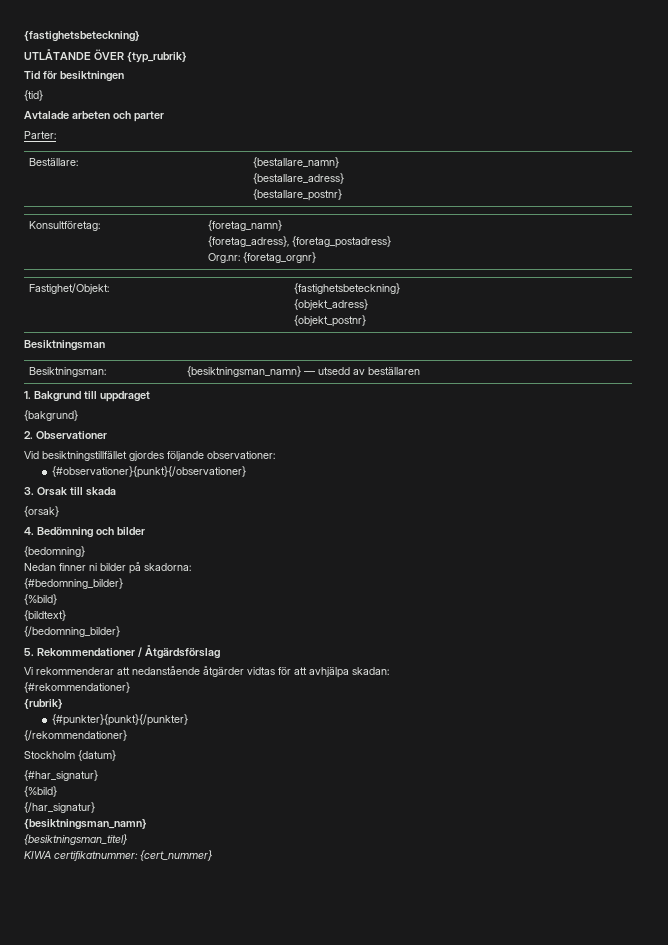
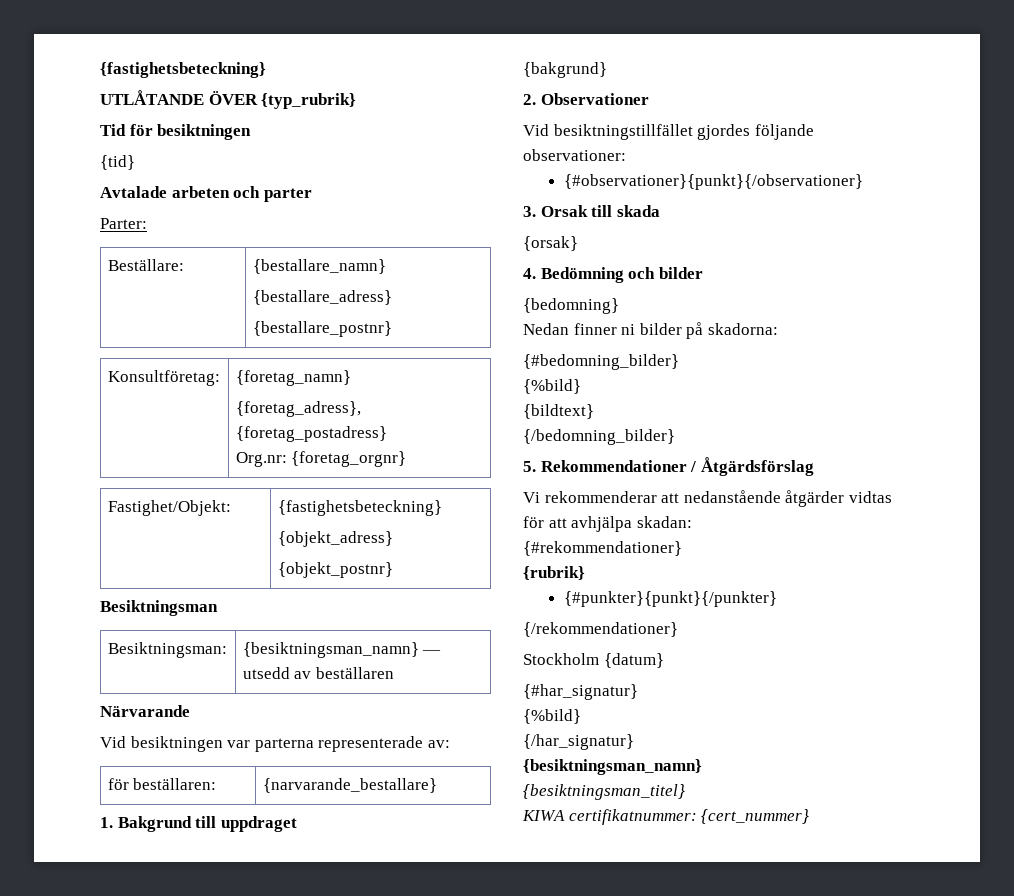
(420, 371) none -> [100,705,190,717] [100,736,450,752] [107,778,217,790] [262,778,437,793] // Närvarande // Vid besiktningen var parterna representerade av: // för beställaren: | {narvarande_bestallare}

